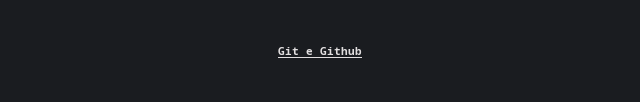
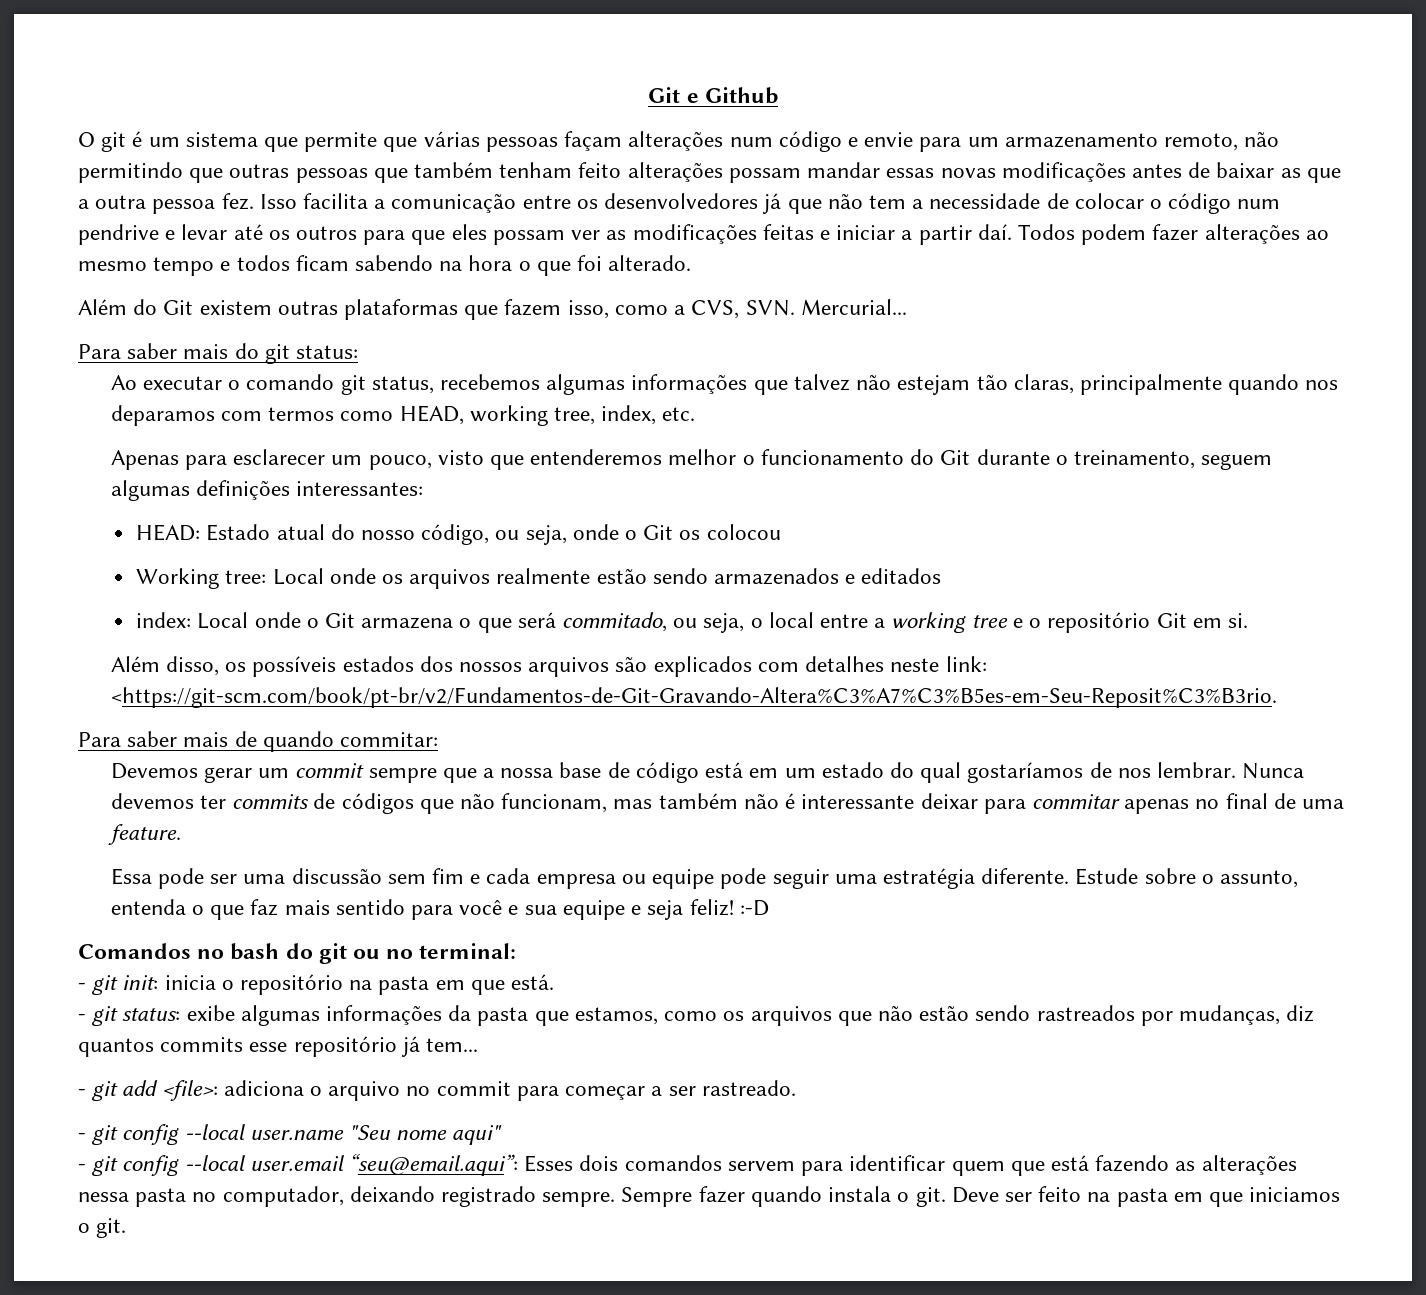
(362, 51) none -> [78,131,1280,152] [78,162,1341,183] [78,193,1281,214] [78,224,1329,245] [78,255,692,276] [78,299,907,320] [78,343,359,364] [110,374,1339,395] [110,405,696,426] [110,449,1273,470] [110,480,424,501] [136,524,781,545] [136,568,942,589] [136,612,1248,633] [110,656,987,677] [110,687,1277,708] [78,731,439,752] [110,762,1305,783] [110,793,1344,814] [107,824,181,845] [110,868,1298,889] [110,899,769,920] [78,943,517,964] [78,974,555,995] [78,1005,1315,1026] [78,1036,479,1057] [78,1080,796,1101] [78,1124,503,1145] [78,1154,1297,1176] [78,1186,1341,1207] [78,1218,127,1238] // O git é um sistema que permite que várias pessoas façam alterações num código e envie para um armazenamento remoto, não permitindo que outras pessoas que também tenham feito alterações possam mandar essas novas modificações antes de baixar as que a outra pessoa fez. Isso facilita a comunicação entre os desenvolvedores já que não tem a necessidade de colocar o código num pendrive e levar até os outros para que eles possam ver as modificações feitas e iniciar a partir daí. Todos podem fazer alterações ao mesmo tempo e todos ficam sabendo na hora o que foi alterado. // Além do Git existem outras plataformas que fazem isso, como a CVS, SVN. Mercurial... // Para saber mais do git status: // Ao executar o comando git status, recebemos algumas informações que talvez não estejam tão claras, principalmente quando nos deparamos com termos como HEAD, working tree, index, etc. // Apenas para esclarecer um pouco, visto que entenderemos melhor o funcionamento do Git durante o treinamento, seguem algumas definições interessantes: // HEAD: Estado atual do nosso código, ou seja, onde o Git os colocou // Working tree: Local onde os arquivos realmente estão sendo armazenados e editados // index: Local onde o Git armazena o que será commitado, ou seja, o local entre a working tree e o repositório Git em si. // Além disso, os possíveis estados dos nossos arquivos são explicados com detalhes neste link: <https://git-scm.com/book/pt-br/v2/Fundamentos-de-Git-Gravando-Altera%C3%A7%C3%B5es-em-Seu-Reposit%C3%B3rio. // Para saber mais de quando commitar: // Devemos gerar um commit sempre que a nossa base de código está em um estado do qual gostaríamos de nos lembrar. Nunca devemos ter commits de códigos que não funcionam, mas também não é interessante deixar para commitar apenas no final de uma feature. // Essa pode ser uma discussão sem fim e cada empresa ou equipe pode seguir uma estratégia diferente. Estude sobre o assunto, entenda o que faz mais sentido para você e sua equipe e seja feliz! :-D // Comandos no bash do git ou no terminal: // - git init: inicia o repositório na pasta em que está. // - git status: exibe algumas informações da pasta que estamos, como os arquivos que não estão sendo rastreados por mudanças, diz quantos commits esse repositório já tem... // - git add <file>: adiciona o arquivo no commit para começar a ser rastreado. // - git config --local user.name "Seu nome aqui" // - git config --local user.email “seu@email.aqui”: Esses dois comandos servem para identificar quem que está fazendo as alterações nessa pasta no computador, deixando registrado sempre. Sempre fazer quando instala o git. Deve ser feito na pasta em que iniciamos o git.

